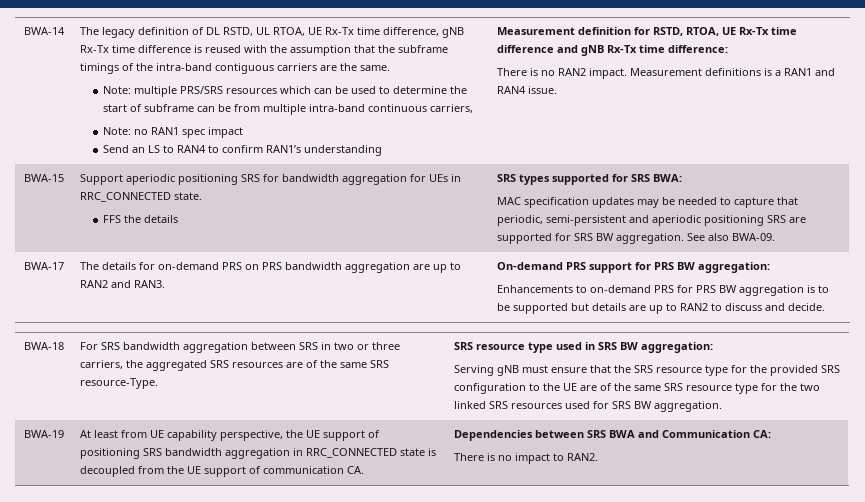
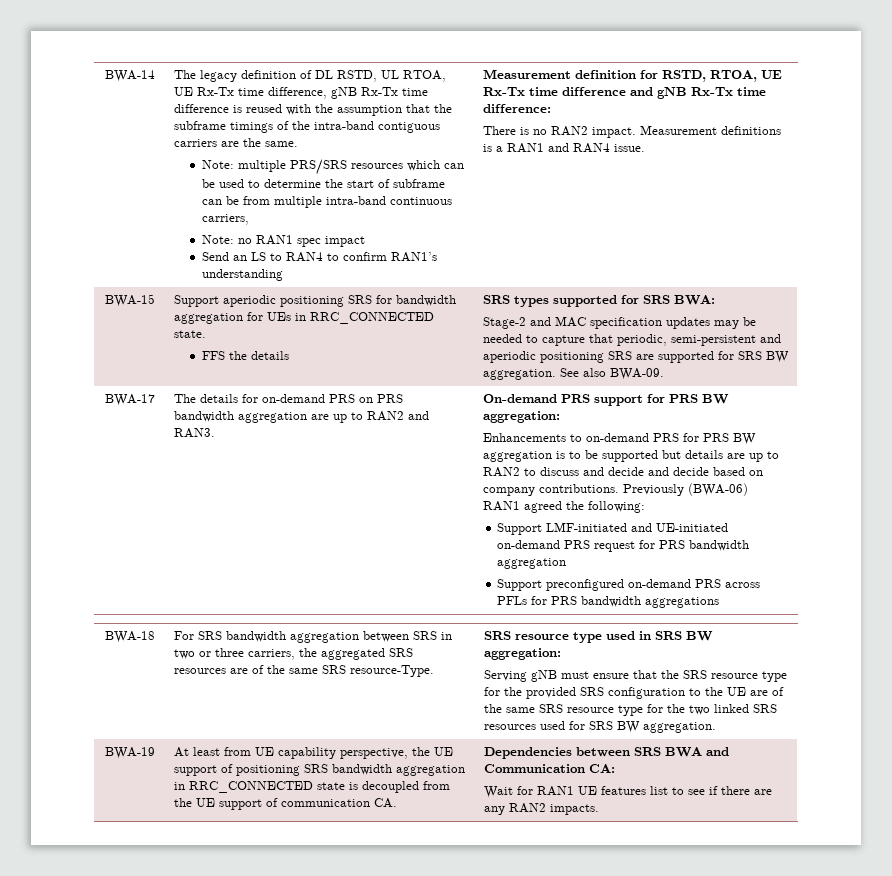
(683, 178) none -> [482,317,551,329] Stage-2 and
[788,303,826,311] decide. -> [607,467,763,476] [482,483,748,496] [482,501,645,513] [497,522,729,535] [497,540,750,552] [497,558,567,569] [497,579,761,591] [497,596,720,608] decide and decide based on company contributions. Previously (BWA-06) RAN1 agreed the following: // Support LMF-initiated and UE-initiated on-demand PRS request for PRS bandwidth aggregation // Support preconfigured on-demand PRS across PFLs for PRS bandwidth aggregations
[454,453,599,464] There is no impact to RAN2. -> [483,786,772,798] [483,803,599,815] Wait for RAN1 UE features list to see if there are any RAN2 impacts.

